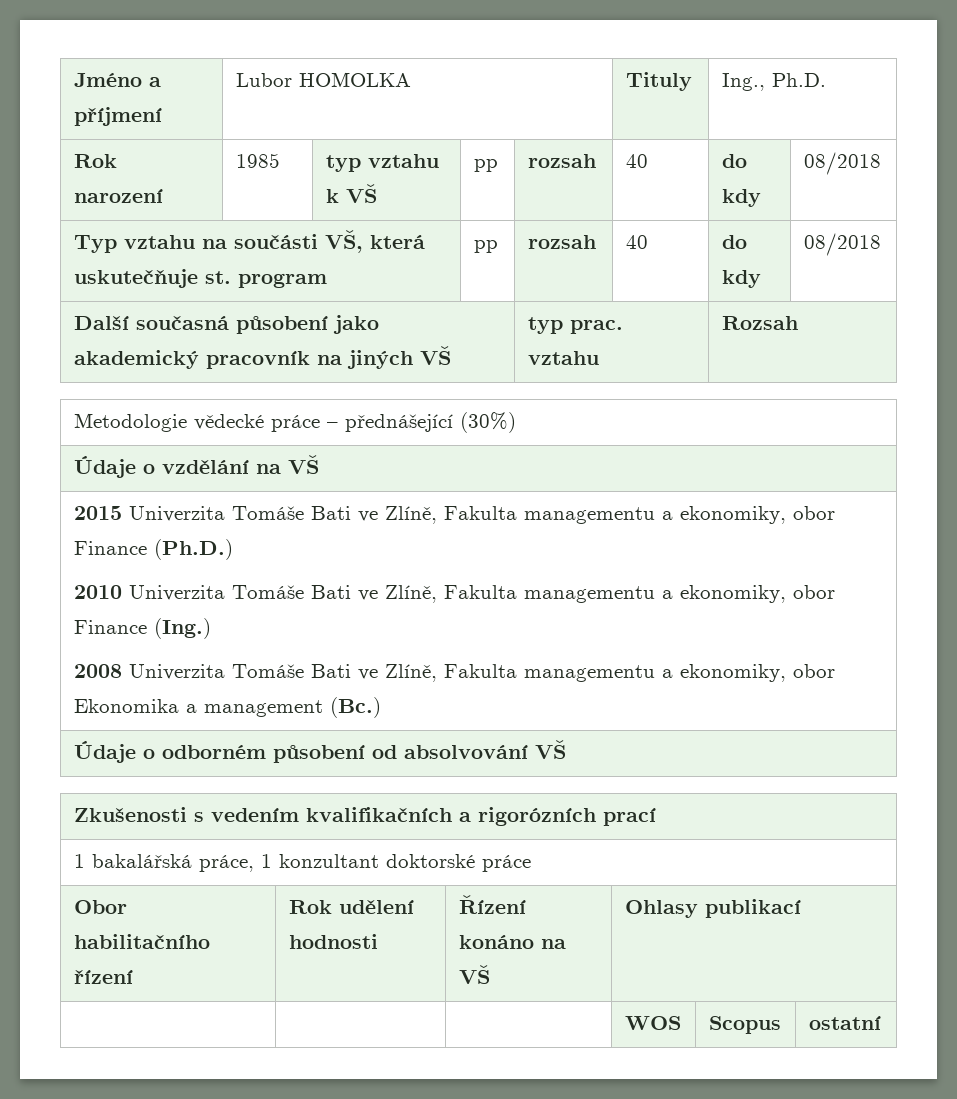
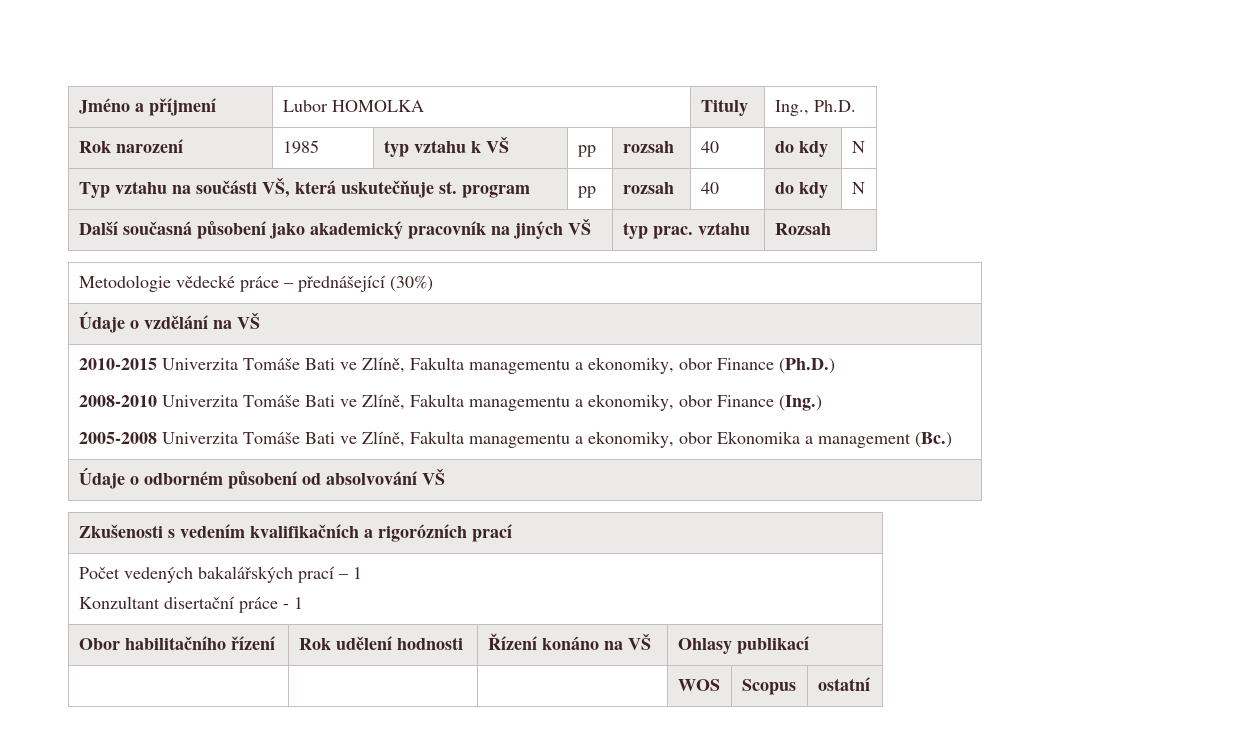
[803,152,881,175] 08/2018 -> [851,141,865,153] N
[803,233,881,256] 08/2018 -> [851,182,865,194] N
[73,506,122,520] 2015 -> [78,358,157,370] 2010-2015
[73,585,122,599] 2010 -> [78,395,157,407] 2008-2010
[73,664,122,678] 2008 -> [78,432,157,444] 2005-2008
[73,854,531,872] 1 bakalářská práce, 1 konzultant doktorské práce -> [78,566,362,583] [78,596,303,613] Počet vedených bakalářských prací – 1 // Konzultant disertační práce - 1

